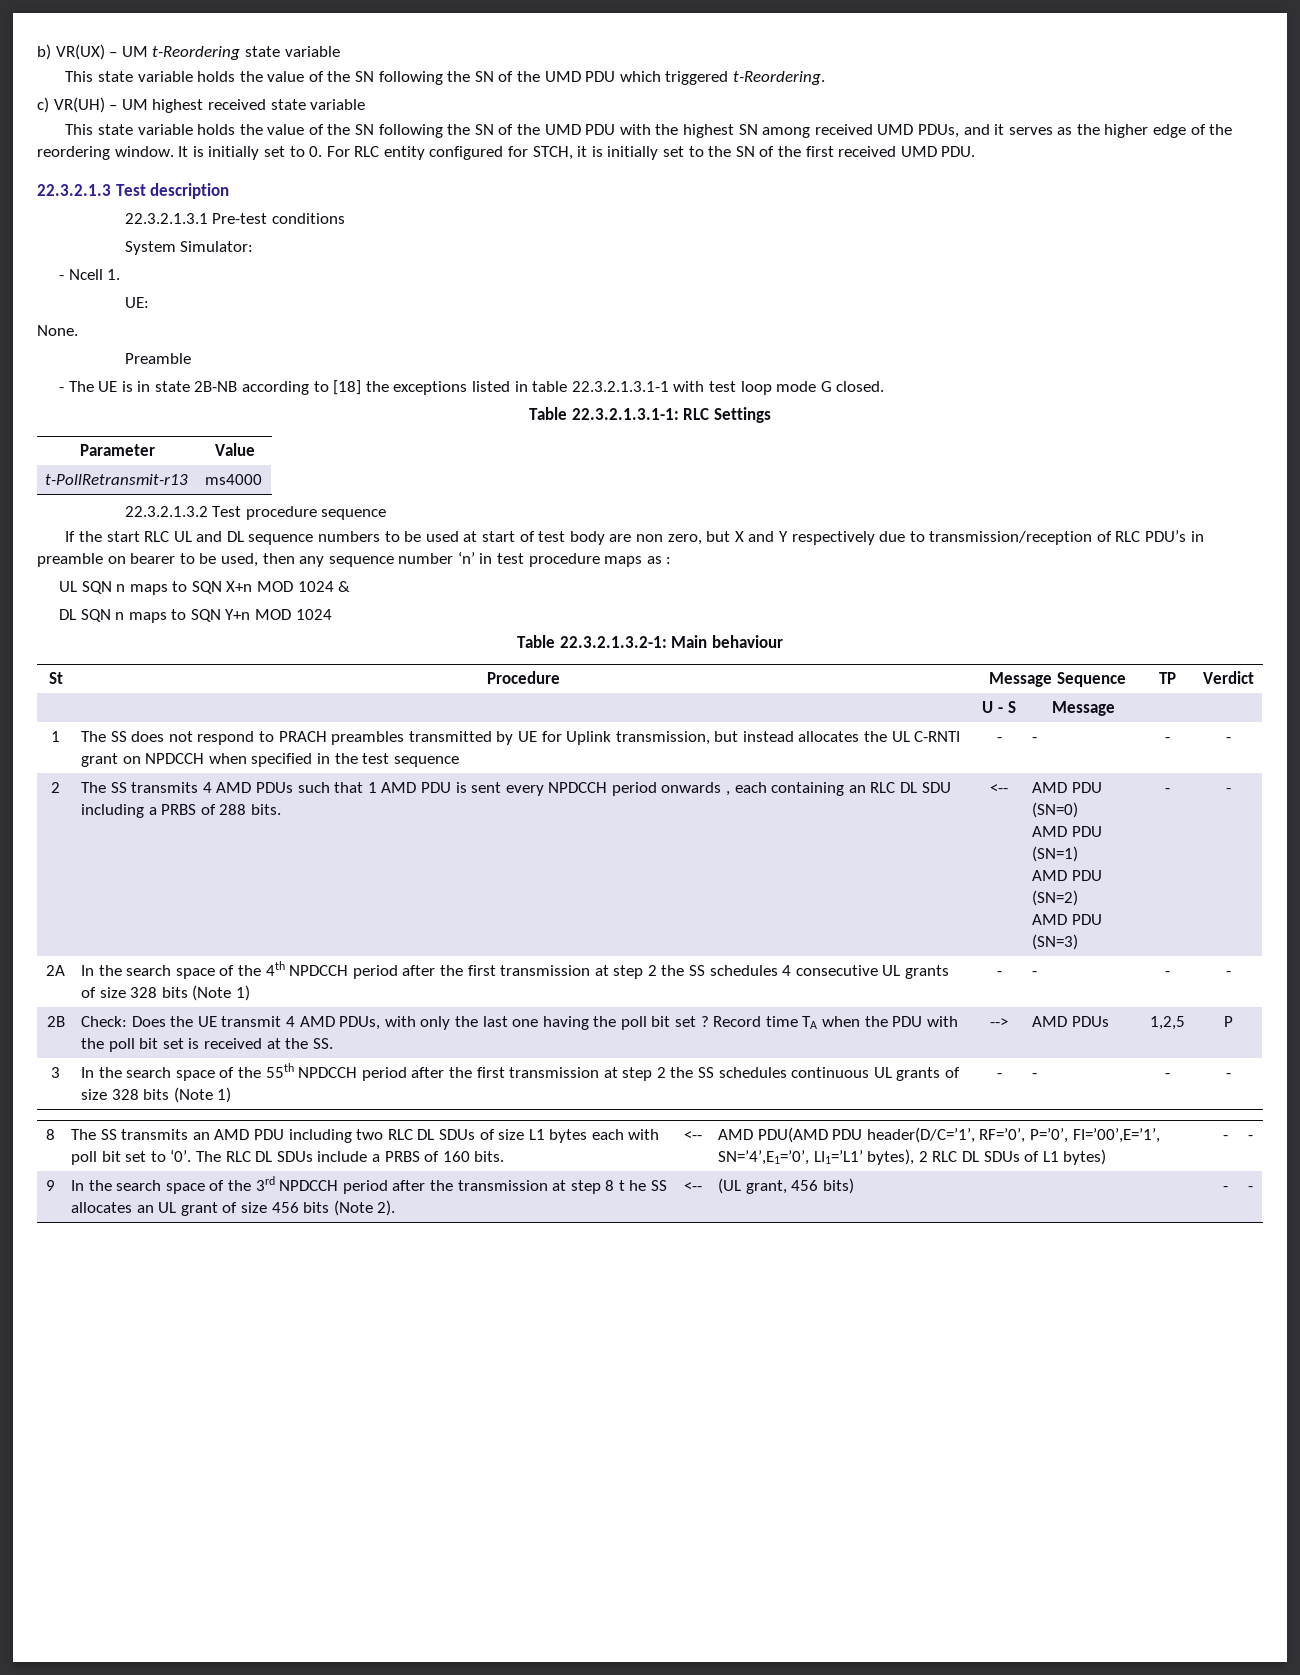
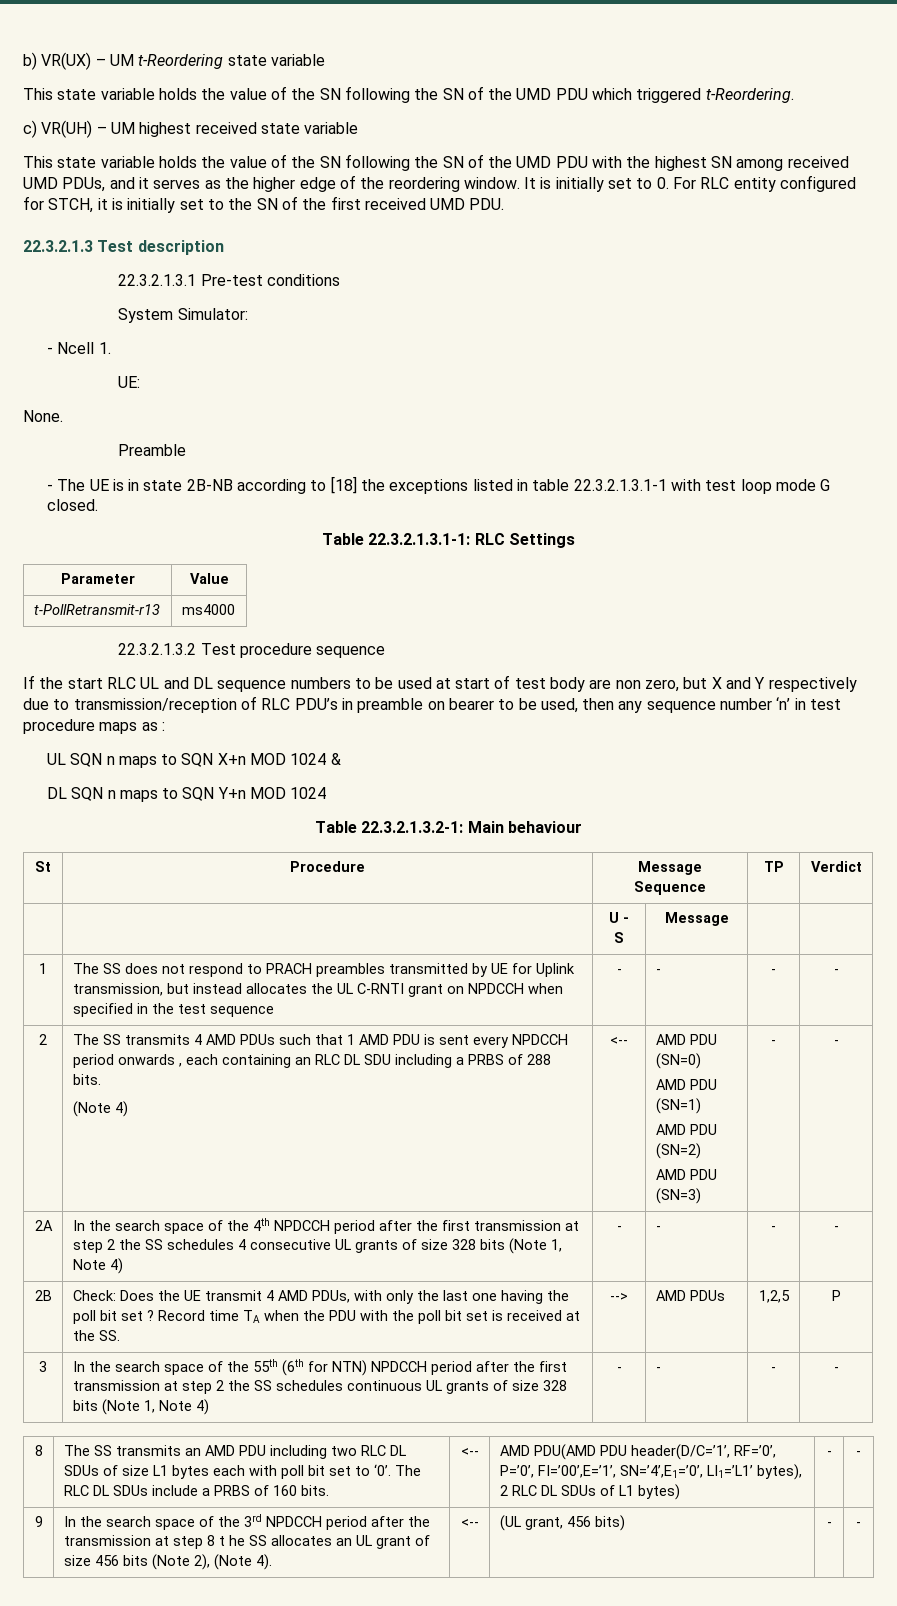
(281, 809) none -> [72,1101,128,1117] // (Note 4)
[235,985,250,1001] 1) -> [550,1239,562,1252] [72,1258,123,1274] 1, Note 4)
(294, 1070) none -> [281,1359,367,1376] (6th for NTN)
[217,1087,232,1103] 1) -> [143,1399,209,1415] 1, Note 4)
[377,1200,396,1216] 2). -> [193,1554,272,1570] 2), (Note 4).

